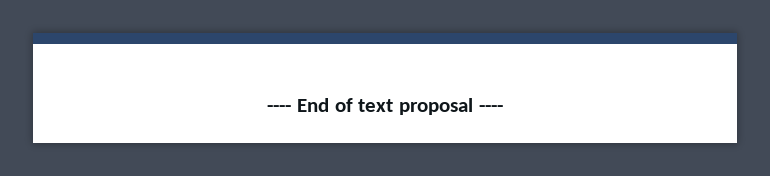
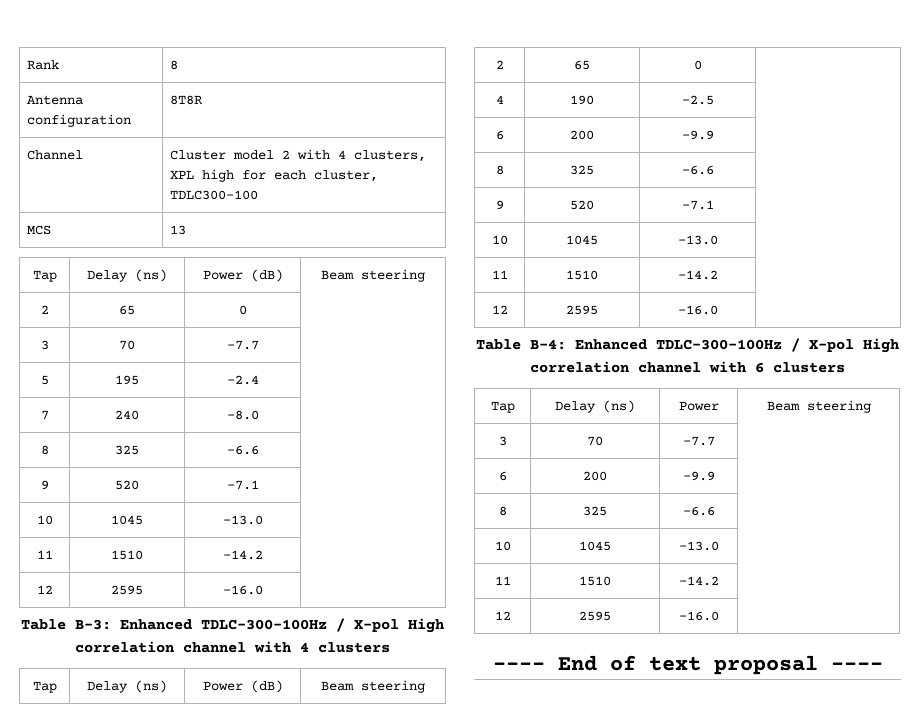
(267, 108) none -> [27,60,60,70] [170,60,179,70] [27,95,84,105] [27,114,132,127] [170,95,204,105] [27,150,84,160] [170,149,427,162] [170,169,379,182] [170,190,259,200] [27,225,52,235] [170,225,187,235] [32,270,57,282] [87,269,167,282] [202,269,283,282] [321,269,425,282] [40,305,49,314] [119,305,135,315] [238,305,247,315] [40,340,49,350] [119,340,135,350] [226,340,259,350] [40,375,49,385] [115,375,139,385] [226,375,259,385] [40,410,49,420] [115,410,139,420] [226,410,259,420] [40,445,49,455] [115,445,139,455] [226,445,259,455] [40,480,49,490] [115,480,139,490] [226,480,259,490] [36,515,53,525] [111,515,143,525] [222,515,263,525] [36,550,53,559] [111,550,143,560] [222,550,263,560] [36,585,53,594] [111,585,143,595] [222,585,263,595] [21,618,444,633] [75,641,390,653] [32,681,57,693] [87,680,167,693] [202,680,283,693] [321,680,425,693] [495,60,504,69] [574,60,590,70] [693,60,702,70] [495,95,504,104] [570,95,594,105] [681,95,714,105] [495,130,504,140] [570,130,594,140] [681,130,714,140] [495,165,504,175] [570,165,594,175] [681,165,714,175] [495,200,504,210] [570,200,594,210] [681,200,714,210] [491,235,508,245] [566,235,598,245] [677,235,718,245] [491,270,508,279] [566,270,598,280] [677,270,718,280] [491,305,508,314] [566,305,598,315] [677,305,718,315] [476,338,899,353] [530,361,845,373] [490,401,515,413] [555,400,635,413] [678,401,719,411] [766,400,871,413] [498,436,507,446] [587,436,603,446] [682,436,715,446] [498,471,507,481] [583,471,607,481] [682,471,715,481] [498,506,507,516] [583,506,607,516] [682,506,715,516] [494,541,511,551] [579,541,611,551] [678,541,719,551] [494,576,511,585] [579,576,611,586] [678,576,719,586] [494,611,511,620] [579,611,611,621] [678,611,719,621] Rank | 8 // Antenna configuration | 8T8R // Channel | Cluster model 2 with 4 clusters, XPL high for each cluster, TDLC300-100 // MCS | 13 // Tap | Delay (ns) | Power (dB) | Beam steering // 2 | 65 | 0 | // 3 | 70 | -7.7 | // 5 | 195 | -2.4 | // 7 | 240 | -8.0 | // 8 | 325 | -6.6 | // 9 | 520 | -7.1 | // 10 | 1045 | -13.0 | // 11 | 1510 | -14.2 | // 12 | 2595 | -16.0 | // Table B-3: Enhanced TDLC-300-100Hz / X-pol High correlation channel with 4 clusters // Tap | Delay (ns) | Power (dB) | Beam steering // 2 | 65 | 0 | // 4 | 190 | -2.5 | // 6 | 200 | -9.9 | // 8 | 325 | -6.6 | // 9 | 520 | -7.1 | // 10 | 1045 | -13.0 | // 11 | 1510 | -14.2 | // 12 | 2595 | -16.0 | // Table B-4: Enhanced TDLC-300-100Hz / X-pol High correlation channel with 6 clusters // Tap | Delay (ns) | Power | Beam steering // 3 | 70 | -7.7 | // 6 | 200 | -9.9 | // 8 | 325 | -6.6 | // 10 | 1045 | -13.0 | // 11 | 1510 | -14.2 | // 12 | 2595 | -16.0 | //

